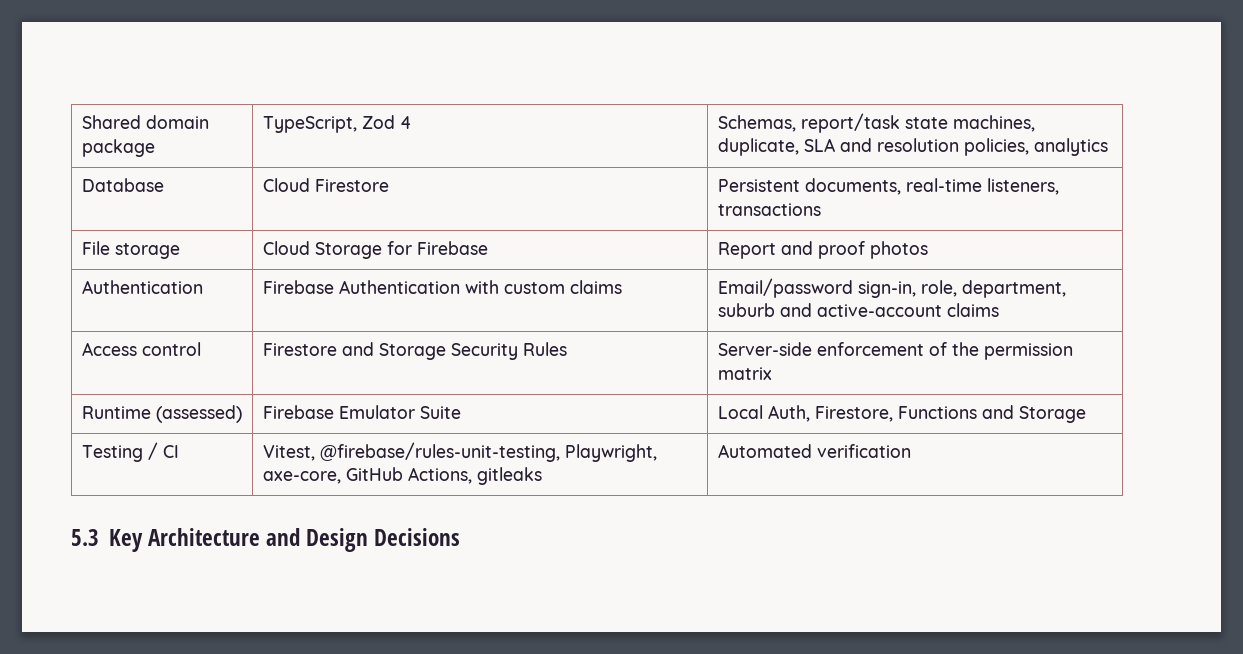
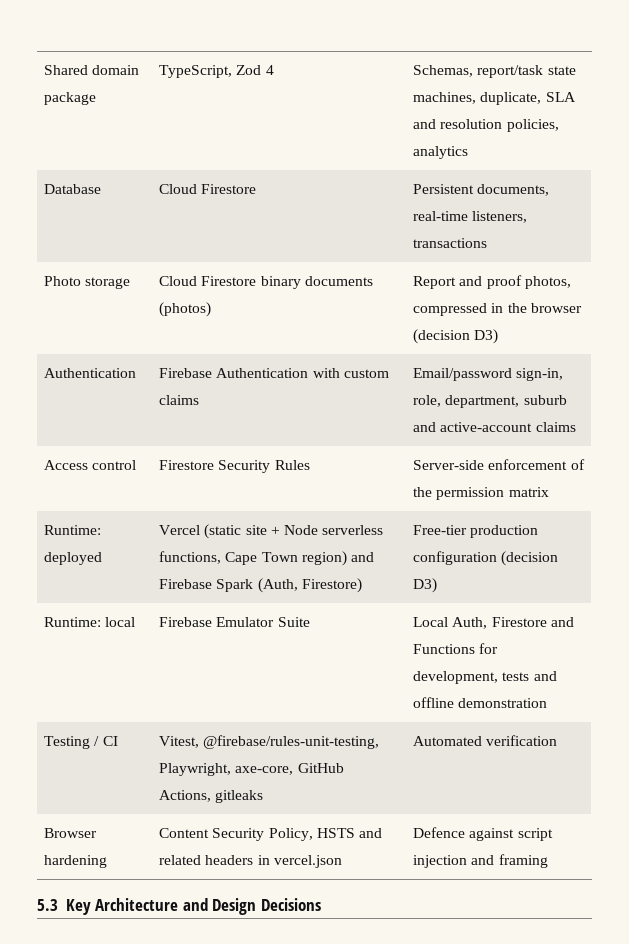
[81,241,110,255] File -> [44,276,82,286] Photo
[314,241,488,259] Storage for Firebase -> [201,276,373,289] [159,302,212,317] Firestore binary documents (photos)
[869,241,928,259] photos -> [524,276,571,289] [413,303,582,316] [413,329,499,344] photos, compressed in the browser (decision D3)
[341,342,446,360] and Storage -> (215, 465) none
[81,405,242,423] Runtime (assessed) -> [44,525,102,535] [44,552,103,565] [159,524,384,539] [159,551,375,566] [159,578,362,593] [413,525,539,538] [413,551,559,566] [413,578,438,593] [44,617,136,627] Runtime: deployed | Vercel (static site + Node serverless functions, Cape Town region) and Firebase Spark (Auth, Firestore) | Free-tier production configuration (decision D3) // Runtime: local
[814,405,1086,423] Firestore, Functions and Storage -> [491,617,574,627] [413,643,499,654] [413,671,557,684] [413,697,548,708] Firestore and Functions for development, tests and offline demonstration
(911, 451) none -> [44,828,98,838] [44,855,108,868] [159,828,383,841] [159,855,342,868] [413,827,553,841] [413,854,548,868] // Browser hardening | Content Security Policy, HSTS and related headers in vercel.json | Defence against script injection and framing

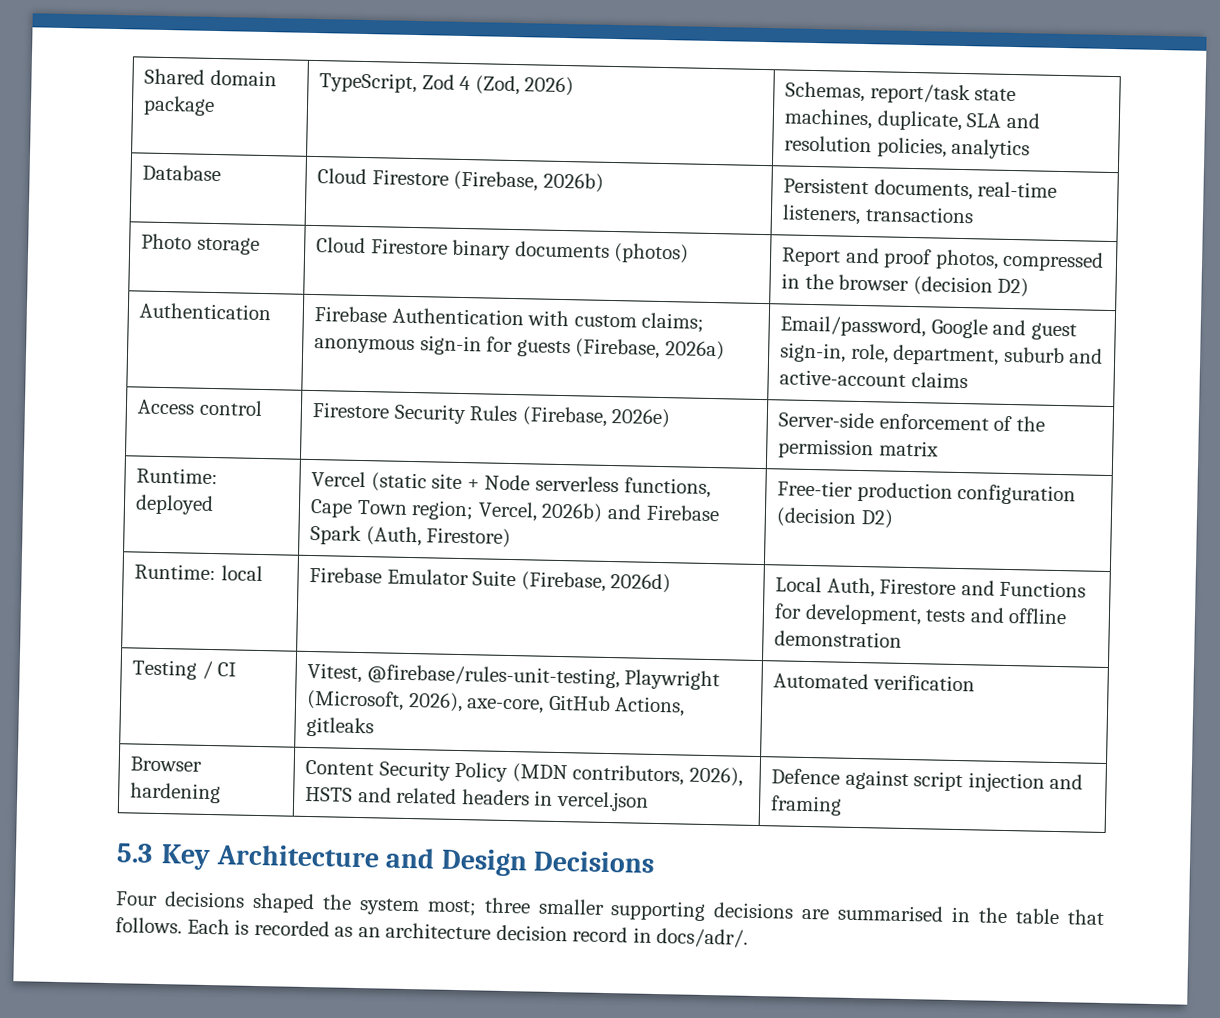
(274, 70) none -> [474,75,575,97] (Zod, 2026)
(257, 189) none -> [453,170,604,193] (Firebase, 2026b)
[474,329,499,344] D3) -> [997,277,1030,298] D2)
[159,395,200,405] [413,368,513,381] claims | Email/password -> [641,312,705,333] [314,335,725,361] [780,315,1077,341] claims; anonymous sign-in for guests (Firebase, 2026a) | Email/password, Google and guest
(310, 465) none -> [521,406,672,429] (Firebase, 2026e)
[301,551,347,566] region) -> [411,500,604,523] region; Vercel, 2026b)
[413,578,438,593] D3) -> [860,509,894,529] D2)
(310, 622) none -> [520,571,672,594] (Firebase, 2026d)
[159,763,232,776] Playwright, -> [624,669,721,691] [306,689,463,713] Playwright (Microsoft, 2026),
[268,828,313,841] Policy, -> [454,761,743,787] Policy (MDN contributors, 2026),
(321, 904) none -> [115,891,1105,925] [115,917,749,948] // Four decisions shaped the system most; three smaller supporting decisions are summarised in the table that follows. Each is recorded as an architecture decision record in docs/adr/.

